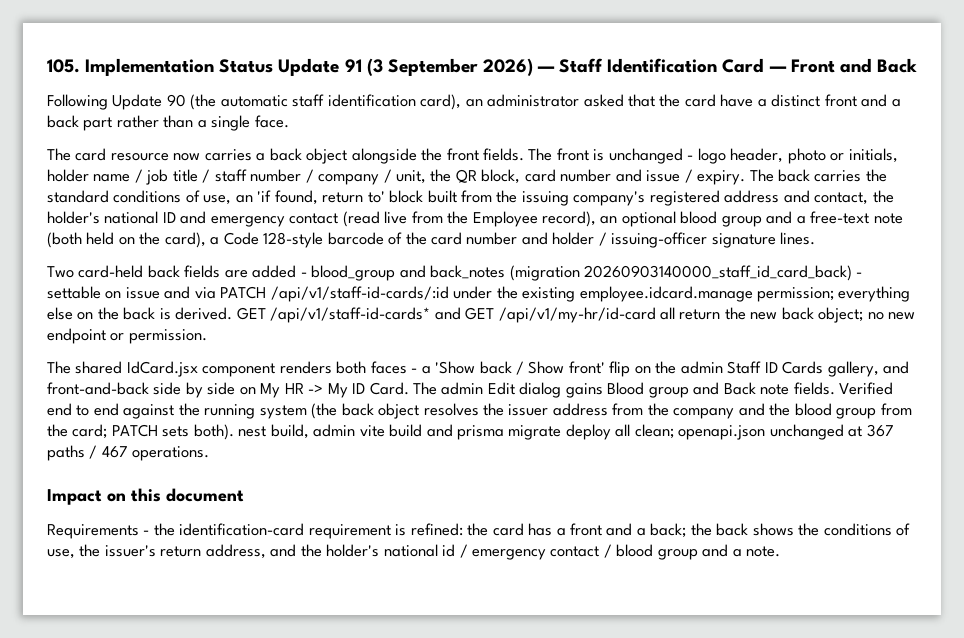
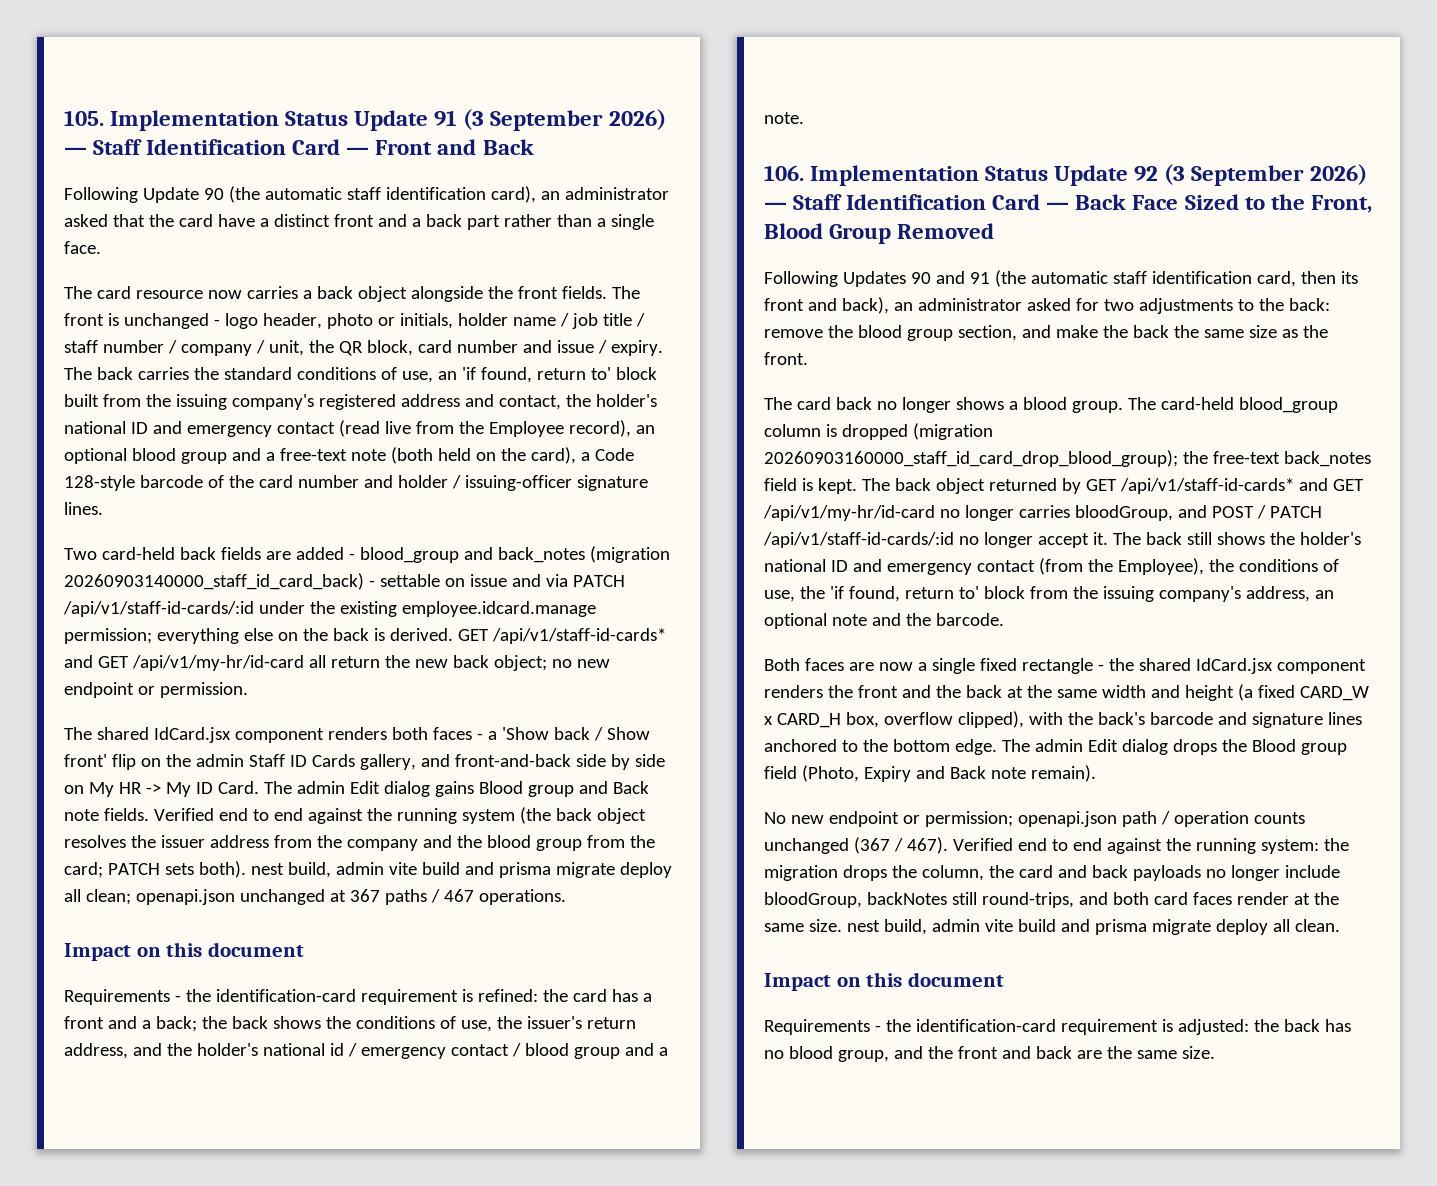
(781, 551) none -> [764,164,1367,186] [764,194,1372,213] [764,223,995,244] [764,270,1358,287] [764,297,1330,314] [764,325,1328,341] [764,352,808,365] [764,397,1338,413] [764,423,993,440] [764,450,1371,467] [764,478,1364,494] [763,505,1322,521] [763,532,1361,548] [764,558,1339,575] [764,586,1334,602] [764,613,1004,629] [764,658,1366,674] [764,684,1369,701] [764,711,1362,728] [764,739,1347,755] [764,765,1096,782] [764,811,1305,827] [764,837,1349,854] [764,865,1340,881] [764,892,1339,908] [764,919,1340,935] [764,972,1004,991] [764,1019,1351,1035] [764,1046,1215,1062] // 106. Implementation Status Update 92 (3 September 2026) — Staff Identification Card — Back Face Sized to the Front, Blood Group Removed // Following Updates 90 and 91 (the automatic staff identification card, then its front and back), an administrator asked for two adjustments to the back: remove the blood group section, and make the back the same size as the front. // The card back no longer shows a blood group. The card-held blood_group column is dropped (migration 20260903160000_staff_id_card_drop_blood_group); the free-text back_notes field is kept. The back object returned by GET /api/v1/staff-id-cards* and GET /api/v1/my-hr/id-card no longer carries bloodGroup, and POST / PATCH /api/v1/staff-id-cards/:id no longer accept it. The back still shows the holder's national ID and emergency contact (from the Employee), the conditions of use, the 'if found, return to' block from the issuing company's address, an optional note and the barcode. // Both faces are now a single fixed rectangle - the shared IdCard.jsx component renders the front and the back at the same width and height (a fixed CARD_W x CARD_H box, overflow clipped), with the back's barcode and signature lines anchored to the bottom edge. The admin Edit dialog drops the Blood group field (Photo, Expiry and Back note remain). // No new endpoint or permission; openapi.json path / operation counts unchanged (367 / 467). Verified end to end against the running system: the migration drops the column, the card and back payloads no longer include bloodGroup, backNotes still round-trips, and both card faces render at the same size. nest build, admin vite build and prisma migrate deploy all clean. // Impact on this document // Requirements - the identification-card requirement is adjusted: the back has no blood group, and the front and back are the same size.

